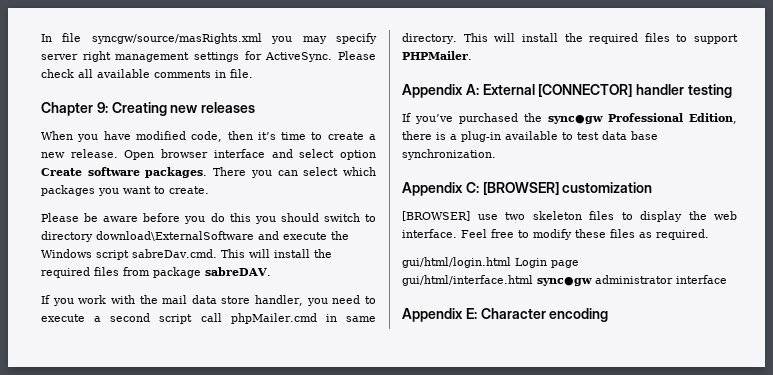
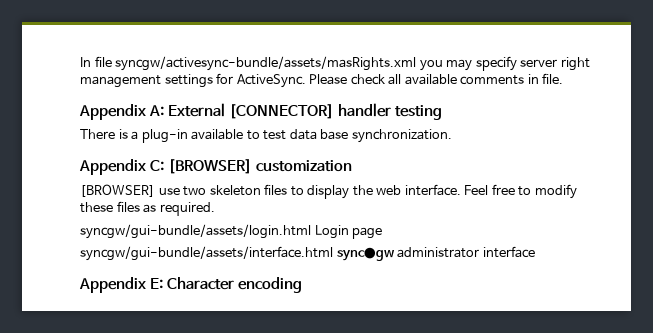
[91,33,262,44] syncgw/source/masRights.xml -> [115,56,417,71] syncgw/activesync-bundle/assets/masRights.xml
[41,102,256,116] [41,131,377,142] [41,149,376,160] [41,167,377,178] [41,185,209,196] [41,213,376,224] [41,231,349,242] [41,249,332,260] [41,267,271,278] [41,295,376,306] [41,313,376,324] [402,33,738,44] [402,51,472,60] [402,84,732,98] [402,113,737,124] [402,131,432,140] Chapter 9: Creating new releases // When you have modified code, then it’s time to create a new release. Open browser interface and select option Create software packages. There you can select which packages you want to create. // Please be aware before you do this you should switch to directory download\ExternalSoftware and execute the Windows script sabreDav.cmd. This will install the required files from package sabreDAV. // If you work with the mail data store handler, you need to execute a second script call phpMailer.cmd in same directory. This will install the required files to support PHPMailer. // Appendix A: External [CONNECTOR] handler testing // If you’ve purchased the sync●gw Professional Edition, there -> [79,103,443,120] [80,129,115,139] Appendix A: External [CONNECTOR] handler testing // There
[402,257,511,268] gui/html/login.html -> [80,224,311,239] syncgw/gui-bundle/assets/login.html
[402,275,533,286] gui/html/interface.html -> [80,246,333,261] syncgw/gui-bundle/assets/interface.html

